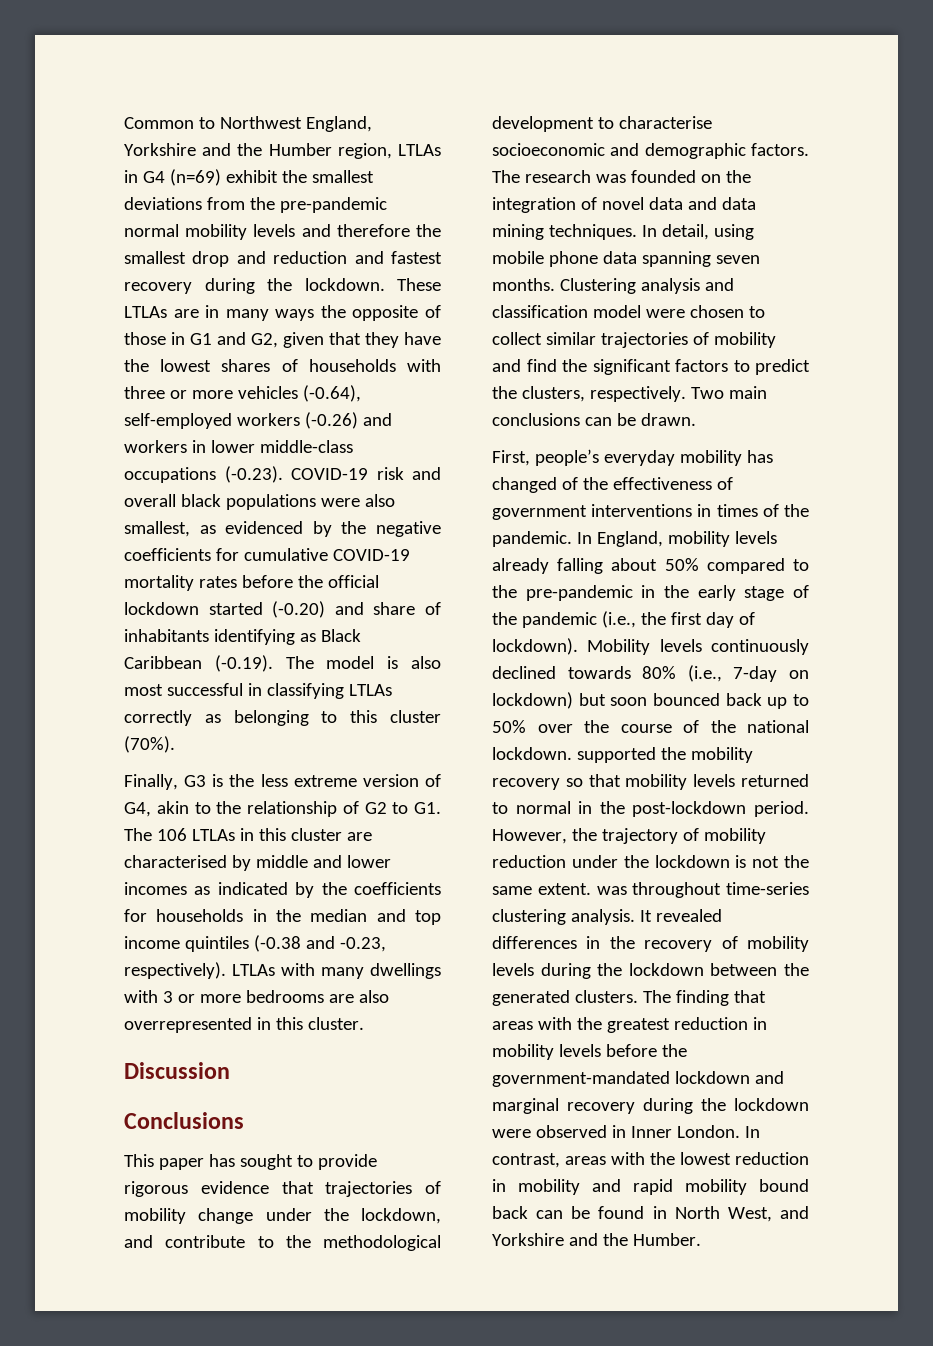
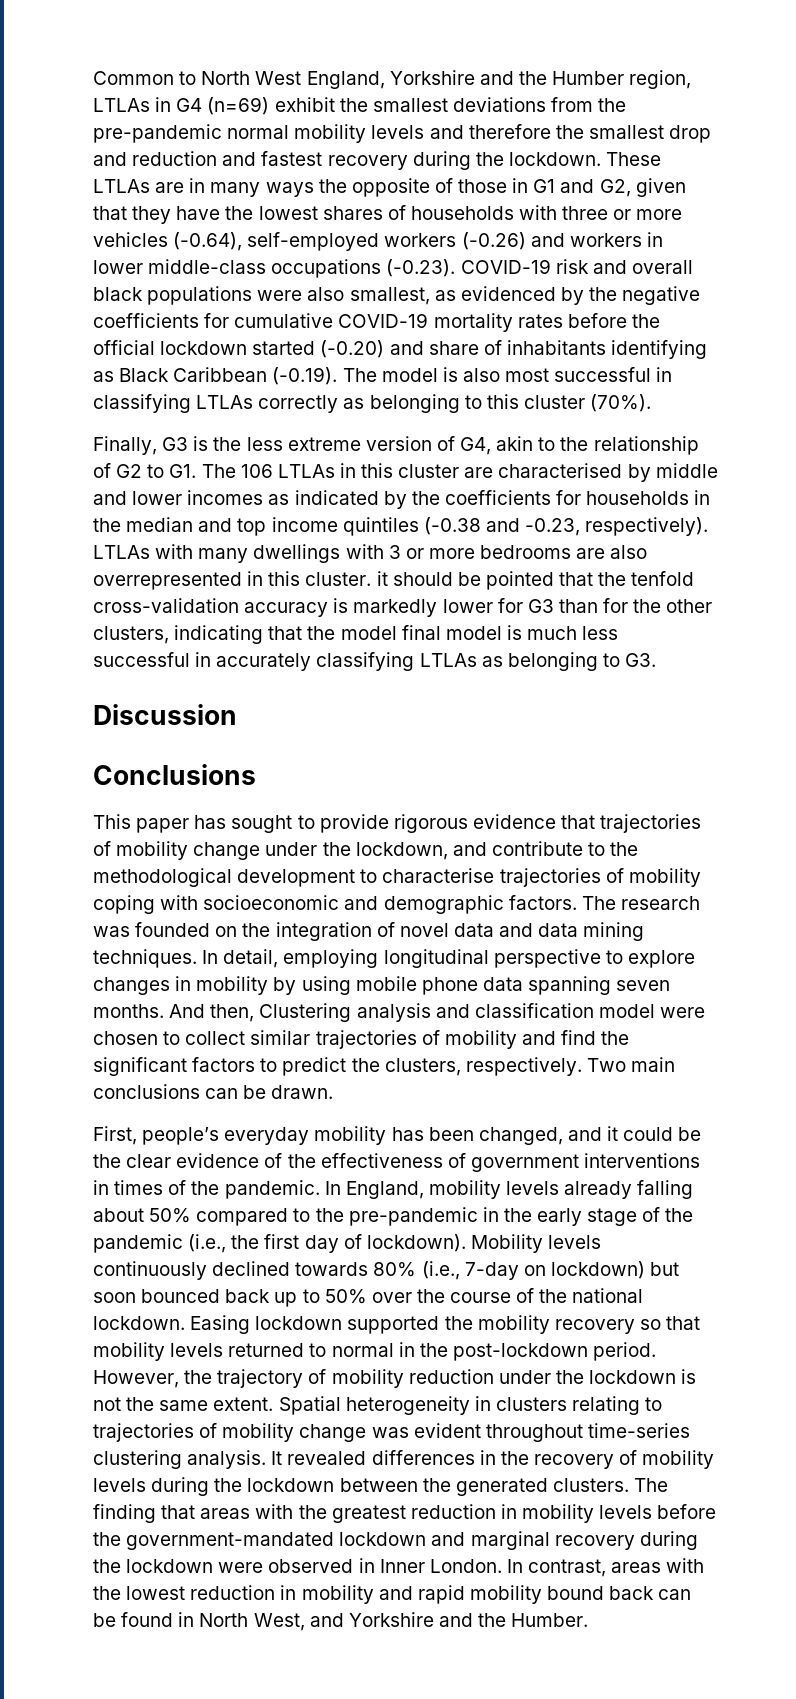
[219,116,302,129] Northwest -> [201,71,302,85] North West
(364, 1023) none -> [376,571,695,590] [93,598,713,617] [93,625,619,644] [93,652,657,671] it should be pointed that the tenfold cross-validation accuracy is markedly lower for G3 than for the other clusters, indicating that the model final model is much less successful in accurately classifying LTLAs as belonging to G3.
(712, 122) none -> [499,868,701,887] [93,895,199,914] trajectories of mobility coping with
(709, 232) none -> [283,949,695,968] [93,976,297,995] employing longitudinal perspective to explore changes in mobility by
(555, 284) none -> [169,1004,255,1022] And then,
[492,477,557,493] changed -> [428,1126,702,1145] [93,1153,260,1168] been changed, and it could be the clear evidence
(572, 753) none -> [190,1315,343,1334] Easing lockdown
[596,886,627,895] was -> [278,1396,663,1415] [93,1423,481,1442] Spatial heterogeneity in clusters relating to trajectories of mobility change was evident

